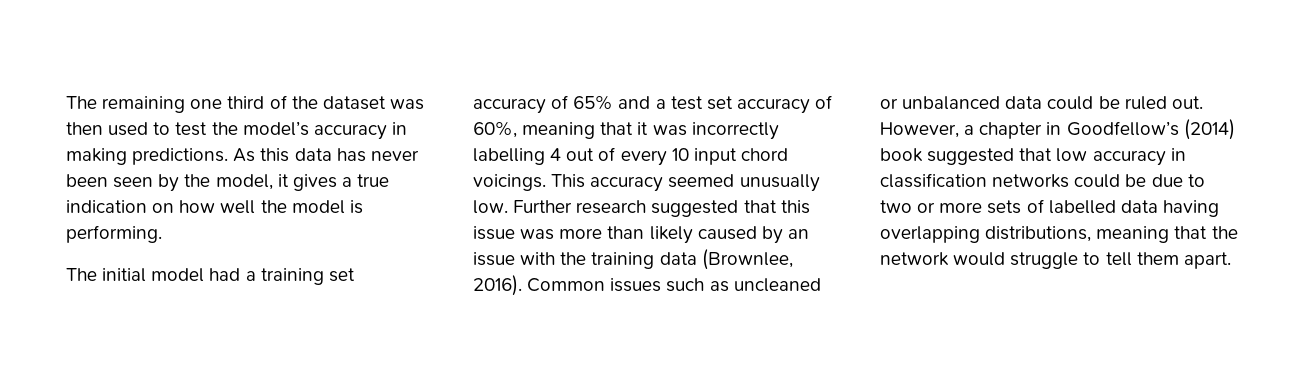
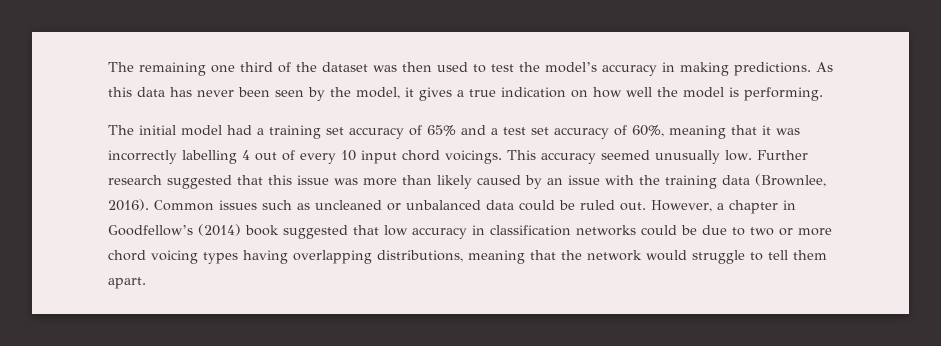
[987,199,1158,214] sets of labelled data -> [108,250,238,264] chord voicing types

